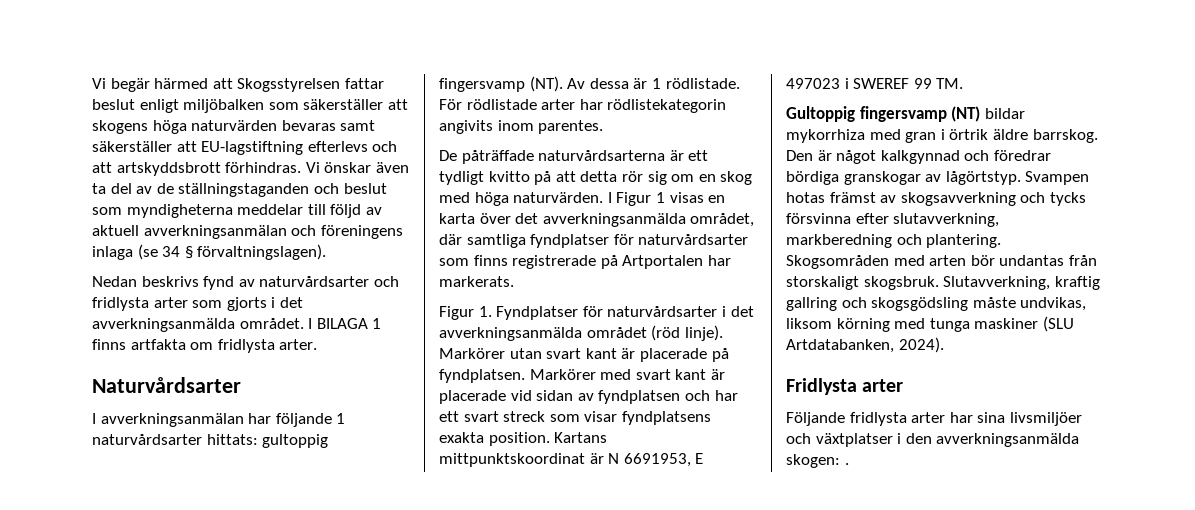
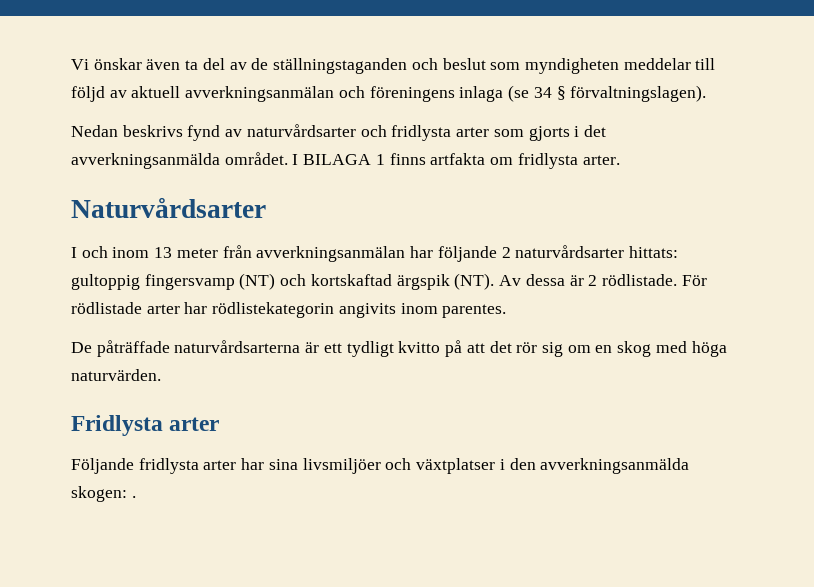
[92,78,384,92] [92,99,408,113] [92,120,376,134] [92,141,398,155] [92,162,320,176] Vi begär härmed att Skogsstyrelsen fattar beslut enligt miljöbalken som säkerställer att skogens höga naturvärden bevaras samt säkerställer att EU-lagstiftning efterlevs och att artskyddsbrott förhindras. Vi -> [71,59,89,70] Vi
[126,204,233,218] myndigheterna -> [524,58,619,74] myndigheten
(96, 418) none -> [81,245,252,258] och inom 13 meter från
[336,413,346,424] 1 -> [501,247,511,258] 2
(525, 85) none -> [239,273,450,290] (NT) och kortskaftad ärgspik
[651,78,661,89] 1 -> [588,275,598,286] 2
[580,171,618,182] detta -> [489,341,512,353] det
[607,192,726,206] [439,213,755,227] [439,234,749,248] [439,255,731,269] [439,276,514,287] [439,306,754,320] [439,325,723,341] [439,348,729,362] [439,369,725,383] [439,390,738,404] [439,411,711,425] [439,432,608,446] [439,453,704,467] [786,78,964,89] [786,106,1025,122] [786,129,1098,143] [786,150,1051,164] [786,171,1090,185] [786,192,1086,206] [786,213,1000,227] [786,234,1002,248] [786,255,1097,269] [786,276,1100,290] [786,297,1087,311] [786,316,1074,332] [786,337,944,353] I Figur 1 visas en karta över det avverkningsanmälda området, där samtliga fyndplatser för naturvårdsarter som finns registrerade på Artportalen har markerats. // Figur 1. Fyndplatser för naturvårdsarter i det avverkningsanmälda området (röd linje). Markörer utan svart kant är placerade på fyndplatsen. Markörer med svart kant är placerade vid sidan av fyndplatsen och har ett svart streck som visar fyndplatsens exakta position. Kartans mittpunktskoordinat är N 6691953, E 497023 i SWEREF 99 TM. // Gultoppig fingersvamp (NT) bildar mykorrhiza med gran i örtrik äldre barrskog. Den är något kalkgynnad och föredrar bördiga granskogar av lågörtstyp. Svampen hotas främst av skogsavverkning och tycks försvinna efter slutavverkning, markberedning och plantering. Skogsområden med arten bör undantas från storskaligt skogsbruk. Slutavverkning, kraftig gallring och skogsgödsling måste undvikas, liksom körning med tunga maskiner (SLU Artdatabanken, 2024). -> (161, 375) none

